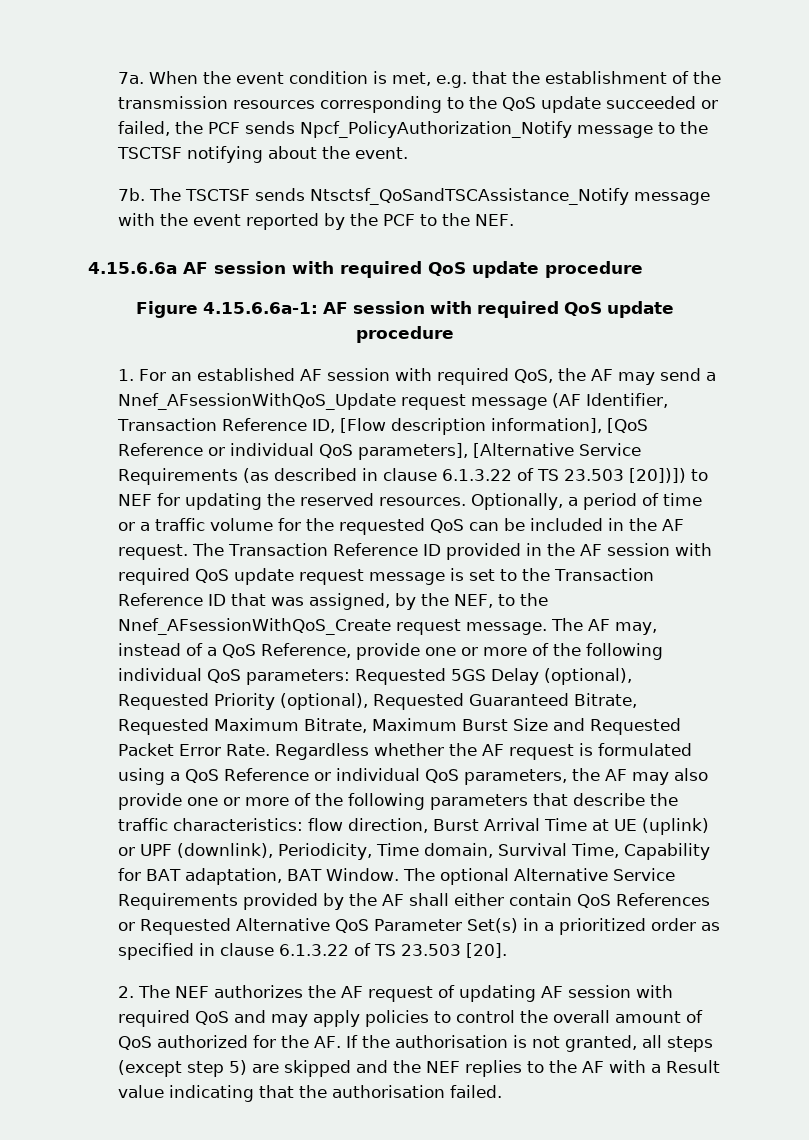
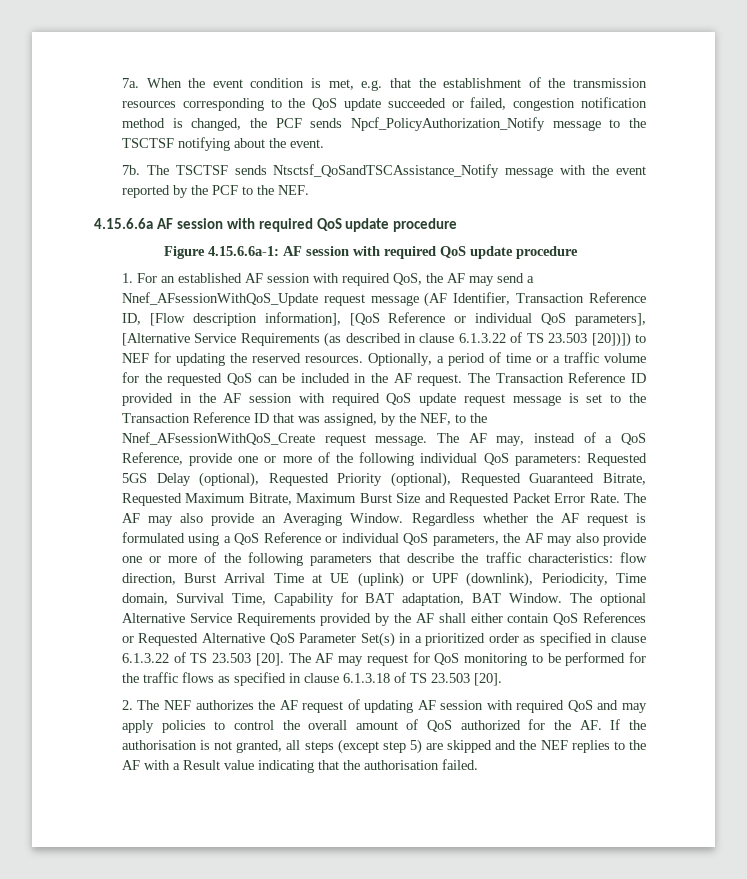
(170, 128) none -> [513,97,647,111] [121,118,242,131] congestion notification method is changed,
(270, 750) none -> [624,493,646,503] [121,513,404,526] The AF may also provide an Averaging Window.
(507, 950) none -> [288,652,646,666] [121,672,502,686] The AF may request for QoS monitoring to be performed for the traffic flows as specified in clause 6.1.3.18 of TS 23.503 [20].

